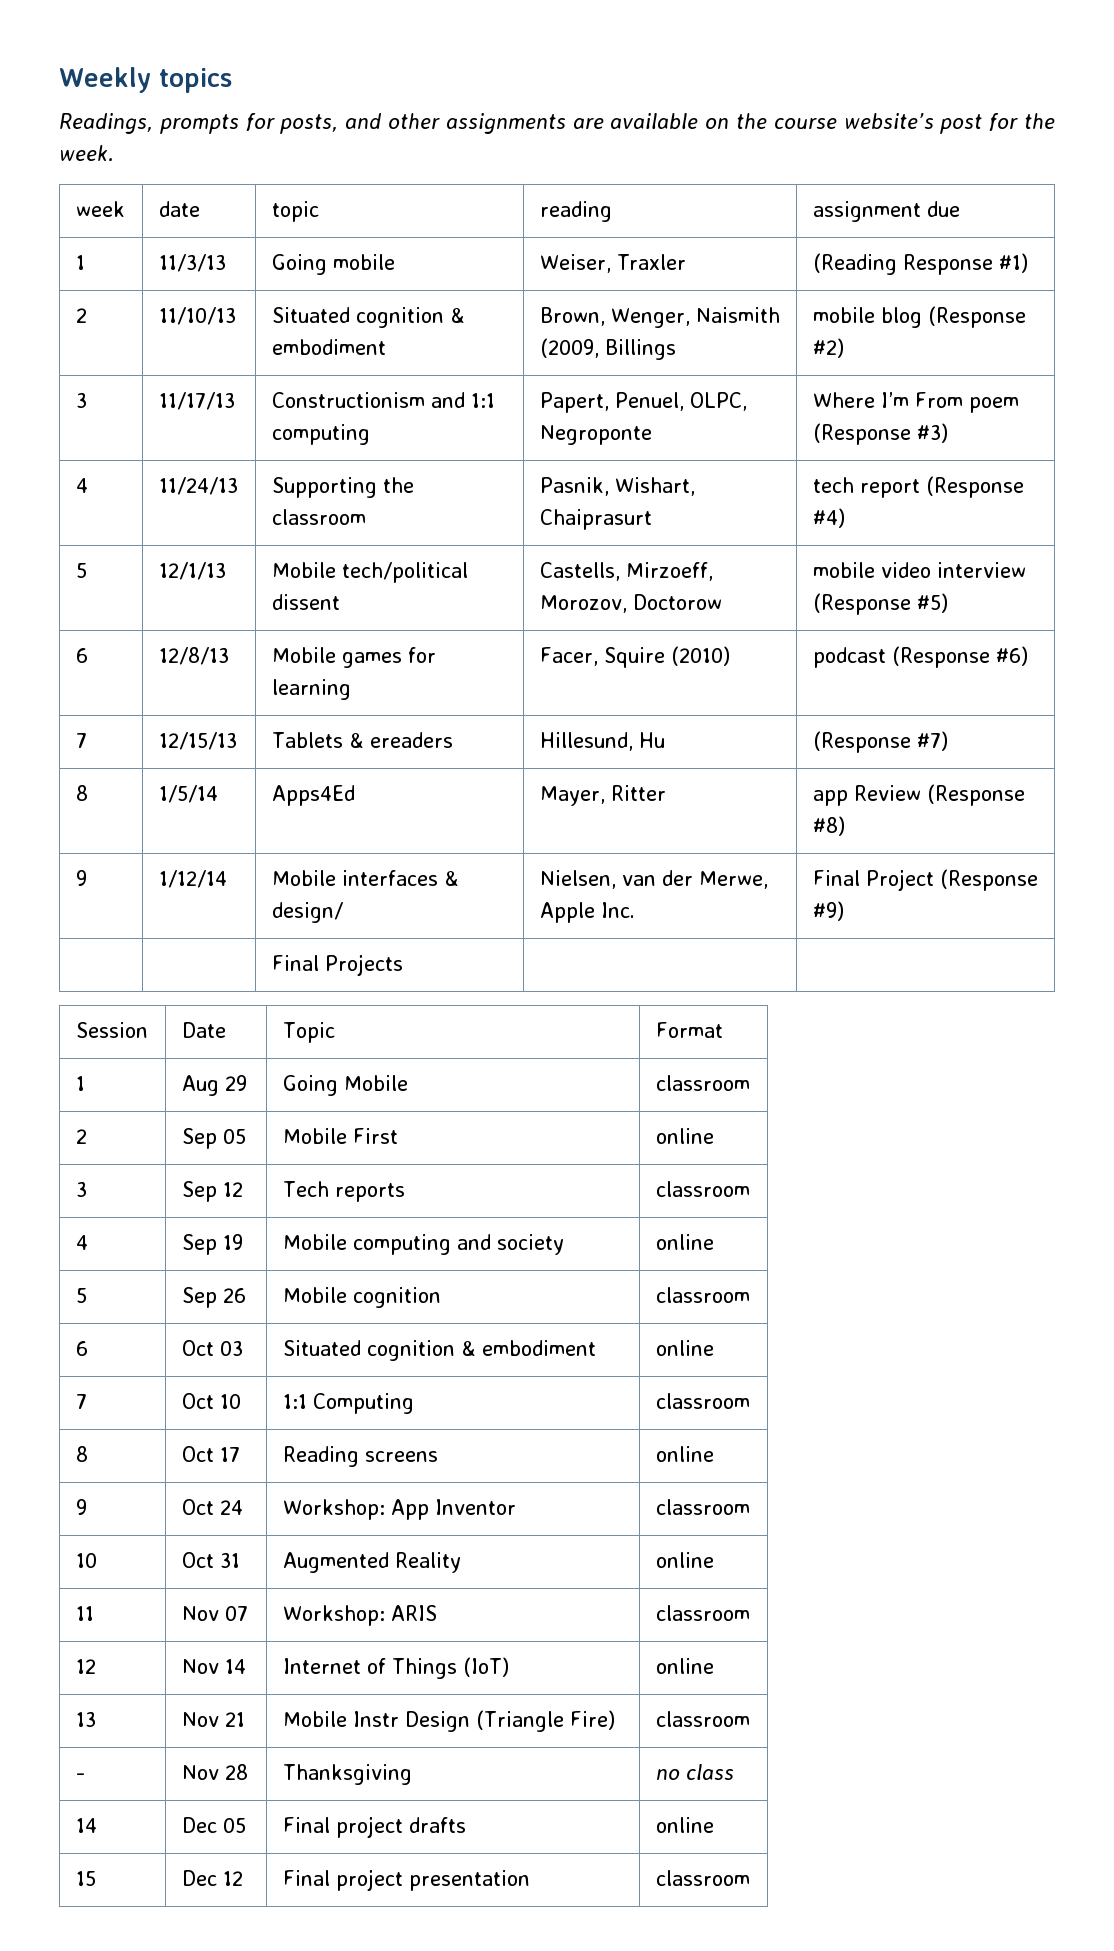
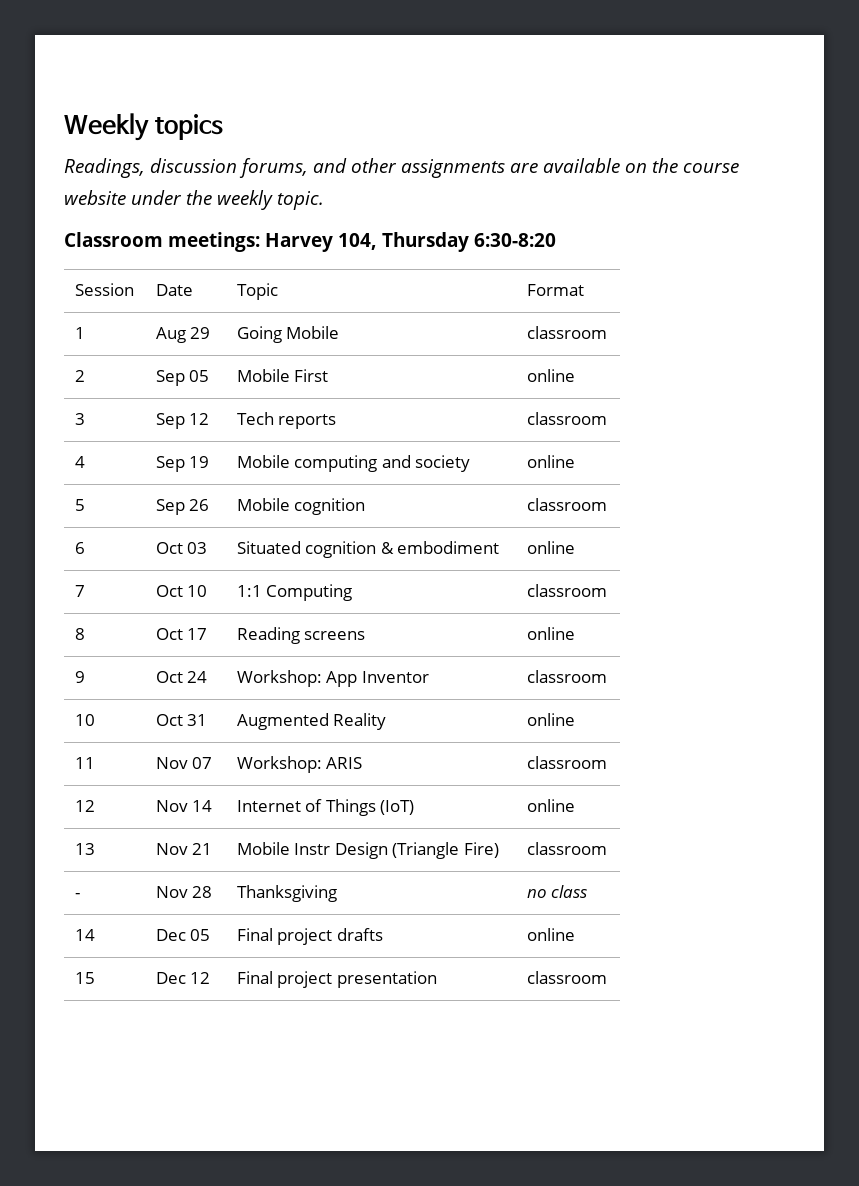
[159,113,339,134] prompts for posts, -> [150,158,308,178] discussion forums,
[843,113,1055,134] [59,145,114,162] [75,201,125,217] [158,201,200,217] [271,201,319,222] [539,201,612,222] [812,201,960,222] [75,255,85,270] [158,254,226,272] [271,254,395,275] [539,254,687,273] [812,253,1028,275] [75,308,87,323] [158,307,236,325] [271,307,465,328] [271,339,386,355] [539,307,780,328] [539,338,676,360] [812,306,1026,328] [812,338,844,358] [75,393,87,408] [158,392,235,410] [271,392,495,408] [271,424,370,445] [539,392,747,413] [539,425,652,445] [812,392,1019,413] [812,423,948,445] [75,478,88,493] [158,477,238,495] [271,477,414,498] [271,509,366,525] [539,477,695,496] [539,509,652,530] [812,476,1024,498] [812,508,845,528] [75,563,87,578] [158,562,226,580] [271,562,468,583] [271,594,340,610] [539,562,713,581] [539,594,722,613] [812,562,1026,578] [812,593,948,615] [75,648,88,663] [158,647,229,665] [271,647,436,668] [271,679,351,700] [539,646,730,668] [812,646,1028,668] [75,733,87,748] [158,732,237,750] [271,732,453,748] [539,732,665,751] [812,731,948,753] [75,785,88,801] [158,785,218,803] [271,785,355,806] [539,785,666,806] [812,784,1025,806] [812,816,845,836] [75,870,87,886] [158,870,227,888] [271,870,459,886] [271,902,343,923] [539,870,768,889] [539,902,635,923] [812,869,1038,891] [812,901,844,921] [271,954,403,976] website’s post for the week. // week | date | topic | reading | assignment due // 1 | 11/3/13 | Going mobile | Weiser, Traxler | (Reading Response #1) // 2 | 11/10/13 | Situated cognition & embodiment | Brown, Wenger, Naismith (2009, Billings | mobile blog (Response #2) // 3 | 11/17/13 | Constructionism and 1:1 computing | Papert, Penuel, OLPC, Negroponte | Where I’m From poem (Response #3) // 4 | 11/24/13 | Supporting the classroom | Pasnik, Wishart, Chaiprasurt | tech report (Response #4) // 5 | 12/1/13 | Mobile tech/political dissent | Castells, Mirzoeff, Morozov, Doctorow | mobile video interview (Response #5) // 6 | 12/8/13 | Mobile games for learning | Facer, Squire (2010) | podcast (Response #6) // 7 | 12/15/13 | Tablets & ereaders | Hillesund, Hu | (Response #7) // 8 | 1/5/14 | Apps4Ed | Mayer, Ritter | app Review (Response #8) // 9 | 1/12/14 | Mobile interfaces & design/ | Nielsen, van der Merwe, Apple Inc. | Final Project (Response #9) // | | Final Projects | | -> [64,190,324,210] [64,232,556,252] website under the weekly topic. // Classroom meetings: Harvey 104, Thursday 6:30-8:20

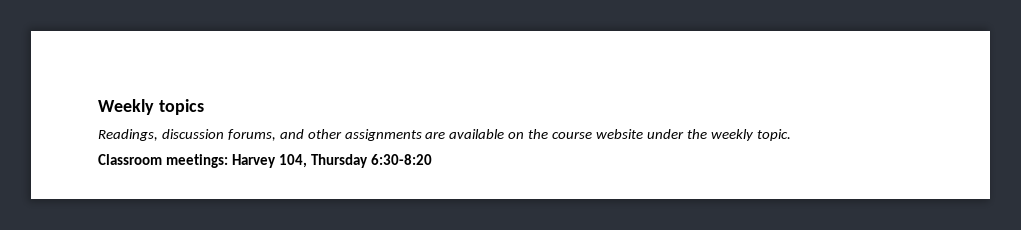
[74,283,134,296] [155,284,193,296] [236,283,278,300] [526,284,584,296] [74,327,85,339] [155,327,211,343] [236,326,340,343] [526,326,607,339] [74,370,85,382] [155,370,210,386] [236,369,329,382] [526,369,575,382] [74,413,85,425] [155,413,210,429] [236,412,337,429] [526,412,607,425] [74,456,85,468] [155,456,210,472] [236,455,471,472] [526,455,575,468] [74,499,85,511] [155,499,210,515] [236,498,366,515] [526,498,607,511] [74,542,85,554] [155,542,208,554] [236,541,500,558] [526,541,575,554] [74,585,85,597] [155,585,208,597] [236,584,353,601] [526,584,607,597] [74,628,85,640] [155,628,208,640] [236,627,366,644] [526,627,575,640] [74,671,85,683] [155,671,208,683] [236,670,429,687] [526,670,607,683] [74,714,95,726] [155,714,208,726] [236,713,387,730] [526,713,575,726] [74,757,95,769] [155,757,213,769] [236,756,363,773] [526,756,607,769] [74,800,95,812] [155,800,213,812] [236,799,415,816] [526,799,575,812] [74,843,95,855] [155,843,213,855] [236,842,499,859] [526,842,607,855] [74,893,80,898] [155,886,213,898] [236,885,337,902] [526,885,588,898] [74,929,95,941] [155,929,211,941] [236,928,383,945] [526,928,575,941] [74,972,95,984] [155,972,211,984] [236,971,437,988] [526,971,607,984] // Session | Date | Topic | Format // 1 | Aug 29 | Going Mobile | classroom // 2 | Sep 05 | Mobile First | online // 3 | Sep 12 | Tech reports | classroom // 4 | Sep 19 | Mobile computing and society | online // 5 | Sep 26 | Mobile cognition | classroom // 6 | Oct 03 | Situated cognition & embodiment | online // 7 | Oct 10 | 1:1 Computing | classroom // 8 | Oct 17 | Reading screens | online // 9 | Oct 24 | Workshop: App Inventor | classroom // 10 | Oct 31 | Augmented Reality | online // 11 | Nov 07 | Workshop: ARIS | classroom // 12 | Nov 14 | Internet of Things (IoT) | online // 13 | Nov 21 | Mobile Instr Design (Triangle Fire) | classroom // - | Nov 28 | Thanksgiving | no class // 14 | Dec 05 | Final project drafts | online // 15 | Dec 12 | Final project presentation | classroom -> (432, 159) none

